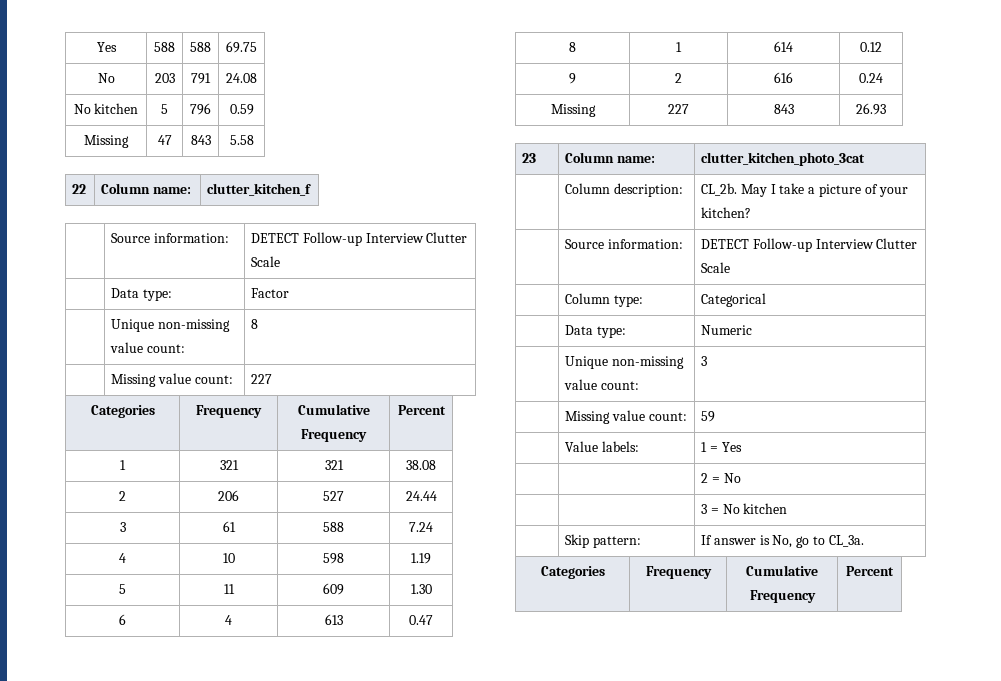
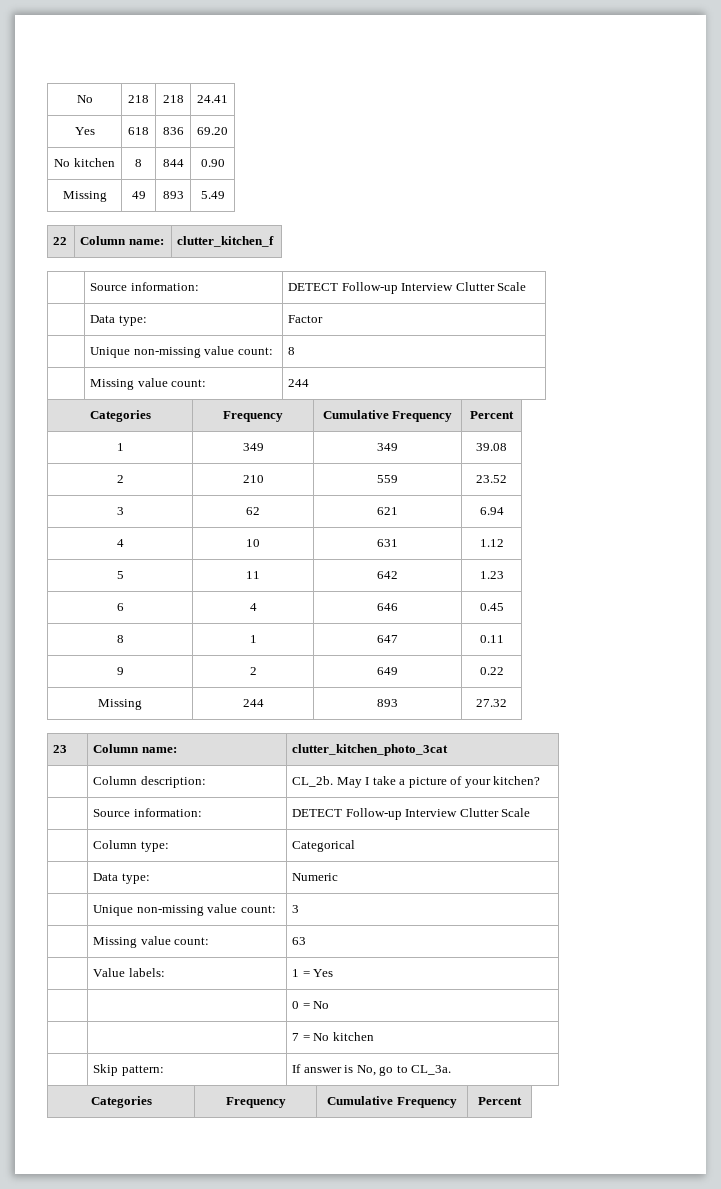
[96,42,117,52] [154,42,175,52] [190,42,211,52] [226,41,257,53] [97,73,115,83] [154,73,175,83] [191,73,211,84] [226,73,257,83] [73,103,139,114] [161,104,168,114] [190,103,211,115] [229,104,254,115] [84,135,129,148] [157,135,172,145] [190,135,211,145] [229,135,254,145] Yes | 588 | 588 | 69.75 // No | 203 | 791 | 24.08 // No kitchen | 5 | 796 | 0.59 // Missing | 47 | 843 | 5.58 -> [76,95,93,103] [128,95,149,103] [162,95,184,103] [197,95,228,103] [74,127,95,135] [128,127,149,135] [162,127,184,135] [197,127,228,135] [54,158,115,167] [135,159,142,167] [162,159,184,167] [200,159,225,167] [62,191,107,202] [131,191,146,199] [162,191,184,199] [200,191,225,199] No | 218 | 218 | 24.41 // Yes | 618 | 836 | 69.20 // No kitchen | 8 | 844 | 0.90 // Missing | 49 | 893 | 5.49
[251,374,273,384] 227 -> [288,379,310,387] 244
[219,460,239,470] [324,460,344,470] [406,460,436,470] [119,491,126,501] [218,490,239,501] [323,491,344,501] [405,491,437,501] [119,522,126,532] [222,521,236,532] [323,522,344,532] [409,522,433,532] 321 | 321 | 38.08 // 2 | 206 | 527 | 24.44 // 3 | 61 | 588 | 7.24 -> [242,443,264,451] [377,443,399,451] [476,443,507,451] [116,475,124,483] [242,475,264,483] [377,475,399,483] [476,475,507,483] [116,507,124,515] [246,507,260,515] [377,507,399,515] [479,507,504,515] 349 | 349 | 39.08 // 2 | 210 | 559 | 23.52 // 3 | 62 | 621 | 6.94
[323,553,344,564] [411,553,431,564] 598 | 1.19 -> [377,539,399,547] [479,539,504,547] 631 | 1.12
[323,583,344,595] [410,584,432,594] 609 | 1.30 -> [377,571,399,579] [479,571,504,579] 642 | 1.23
[324,614,343,625] [409,615,433,625] 613 | 0.47 -> [377,603,399,611] [479,603,504,611] 646 | 0.45
[774,41,793,52] [860,42,882,52] 614 | 0.12 -> [377,635,399,643] [479,635,504,643] 647 | 0.11
[774,72,793,83] [859,73,883,83] [550,104,596,117] [668,104,689,114] [773,104,794,114] [856,103,886,115] 616 | 0.24 // Missing | 227 | 843 | 26.93 -> [377,667,399,675] [479,667,504,675] [98,699,142,710] [242,699,264,707] [377,699,399,707] [476,699,507,707] 649 | 0.22 // Missing | 244 | 893 | 27.32
[701,411,716,422] 59 -> [292,937,307,945] 63
[701,473,709,483] 2 -> [292,1001,300,1009] 0
[701,504,708,514] 3 -> [292,1033,300,1041] 7

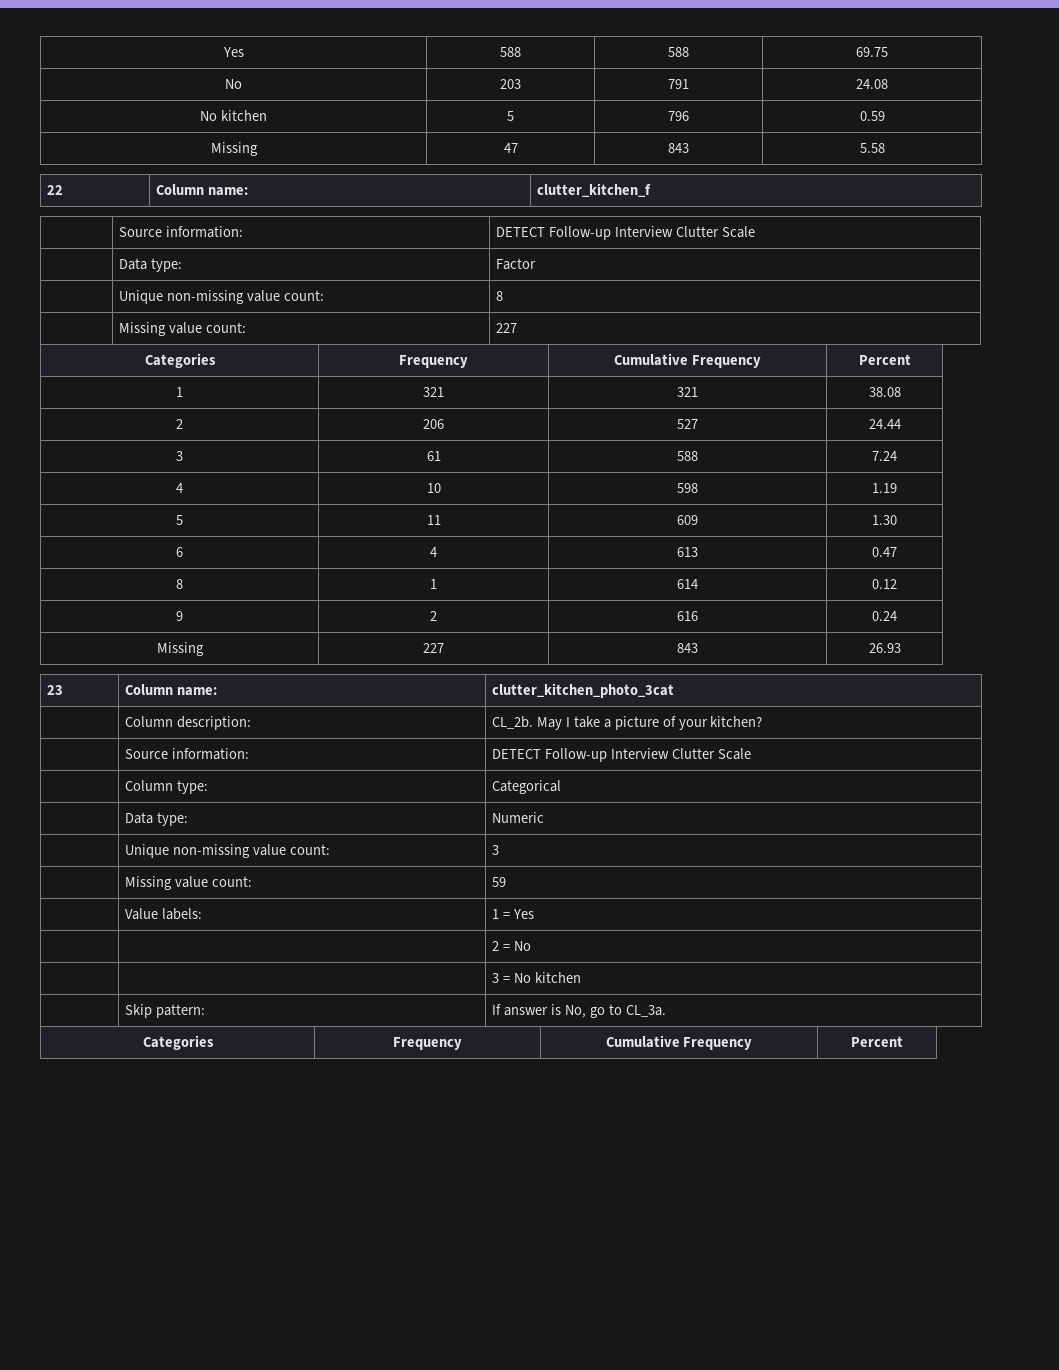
[76,95,93,103] [128,95,149,103] [162,95,184,103] [197,95,228,103] [74,127,95,135] [128,127,149,135] [162,127,184,135] [197,127,228,135] [54,158,115,167] [135,159,142,167] [162,159,184,167] [200,159,225,167] [62,191,107,202] [131,191,146,199] [162,191,184,199] [200,191,225,199] No | 218 | 218 | 24.41 // Yes | 618 | 836 | 69.20 // No kitchen | 8 | 844 | 0.90 // Missing | 49 | 893 | 5.49 -> [222,47,244,57] [500,47,521,57] [668,47,689,57] [856,47,888,57] [225,79,242,89] [500,79,521,89] [668,79,689,89] [856,79,888,89] [200,110,267,121] [507,111,514,121] [668,111,689,121] [859,111,885,121] [210,142,258,156] [503,143,518,153] [668,143,689,153] [859,143,885,153] Yes | 588 | 588 | 69.75 // No | 203 | 791 | 24.08 // No kitchen | 5 | 796 | 0.59 // Missing | 47 | 843 | 5.58
[288,379,310,387] 244 -> [496,323,518,333] 227
[242,443,264,451] [377,443,399,451] [476,443,507,451] [116,475,124,483] [242,475,264,483] [377,475,399,483] [476,475,507,483] [116,507,124,515] [246,507,260,515] [377,507,399,515] [479,507,504,515] 349 | 349 | 39.08 // 2 | 210 | 559 | 23.52 // 3 | 62 | 621 | 6.94 -> [423,387,444,397] [677,387,698,397] [868,387,901,397] [176,419,183,429] [423,419,444,429] [677,419,698,429] [868,419,901,429] [176,451,183,461] [426,451,441,461] [677,451,698,461] [872,451,897,461] 321 | 321 | 38.08 // 2 | 206 | 527 | 24.44 // 3 | 61 | 588 | 7.24
[377,539,399,547] [479,539,504,547] 631 | 1.12 -> [677,483,698,493] [872,483,897,493] 598 | 1.19
[377,571,399,579] [479,571,504,579] 642 | 1.23 -> [677,515,698,525] [872,515,897,525] 609 | 1.30
[377,603,399,611] [479,603,504,611] 646 | 0.45 -> [677,547,698,557] [872,547,897,557] 613 | 0.47
[377,635,399,643] [479,635,504,643] 647 | 0.11 -> [677,579,698,589] [872,579,897,589] 614 | 0.12
[377,667,399,675] [479,667,504,675] [98,699,142,710] [242,699,264,707] [377,699,399,707] [476,699,507,707] 649 | 0.22 // Missing | 244 | 893 | 27.32 -> [677,611,698,621] [872,611,897,621] [156,642,204,656] [423,643,444,653] [677,643,698,653] [868,643,901,653] 616 | 0.24 // Missing | 227 | 843 | 26.93
[292,937,307,945] 63 -> [492,877,507,887] 59
[292,1001,300,1009] 0 -> [492,941,500,951] 2
[292,1033,300,1041] 7 -> [492,973,500,983] 3

